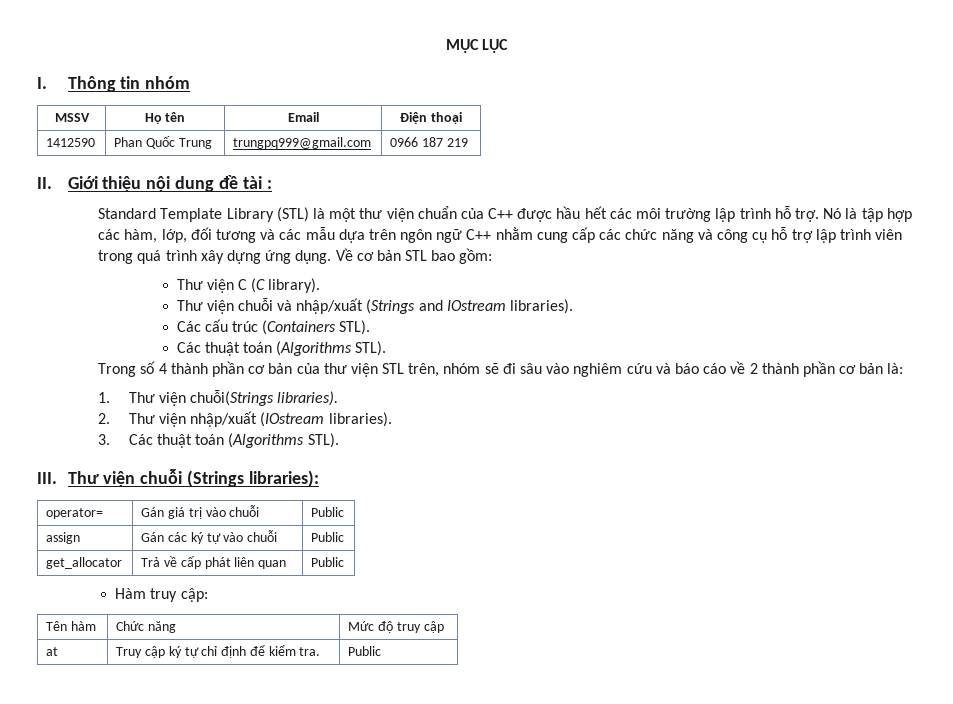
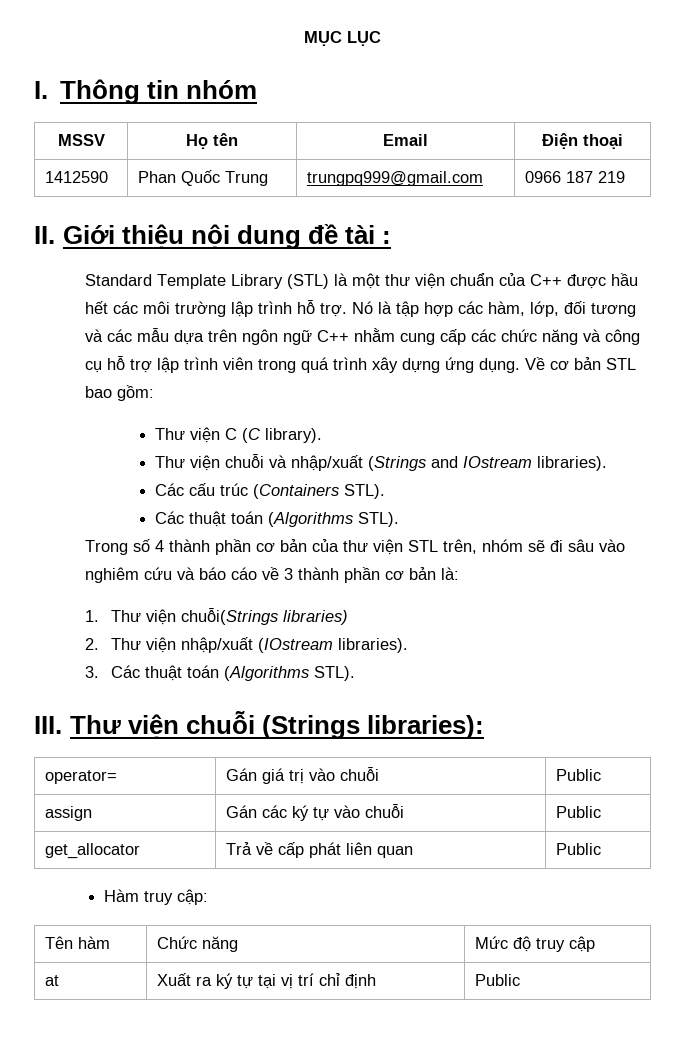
[749,363,758,374] 2 -> [284,568,294,580] 3
[277,391,339,406] libraries). -> [283,610,349,625] libraries)
[116,646,199,658] Truy cập ký tự -> [156,973,314,989] Xuất ra ký tự tại vị trí
[249,645,321,656] để kiểm tra. -> (376, 981) none

